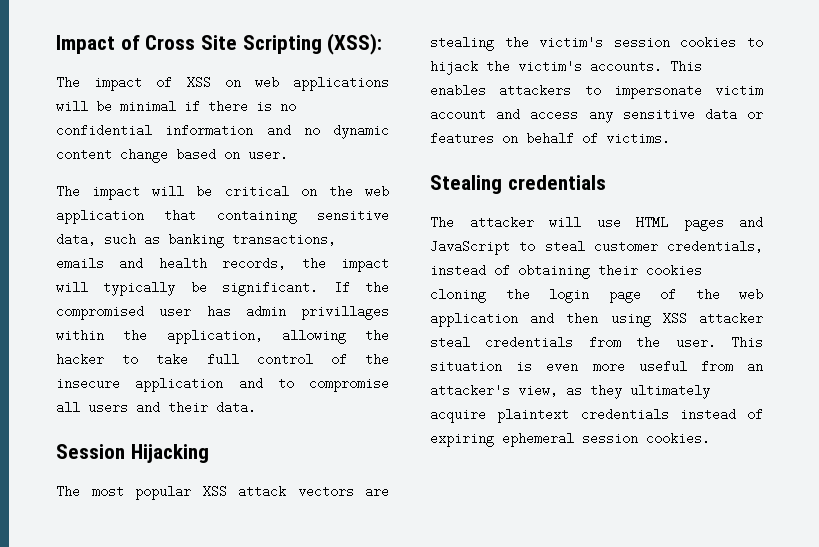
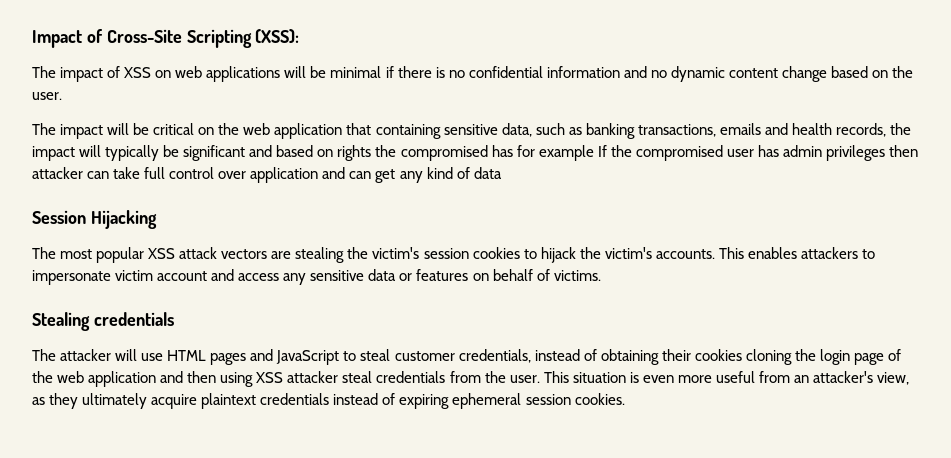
[145,35,238,50] Cross Site -> [106,29,182,43] Cross-Site
(240, 155) none -> [892,66,914,78] the
[222,281,319,296] significant. -> [183,145,594,161] significant and based on rights the compromised has for example
[301,305,389,320] [56,329,389,344] [56,353,389,366] [56,377,389,392] [56,401,256,414] privillages within the application, allowing the hacker to take full control of the insecure application and to compromise all users and their data. -> [825,145,919,161] [32,167,502,183] privileges then attacker can take full control over application and can get any kind of data

